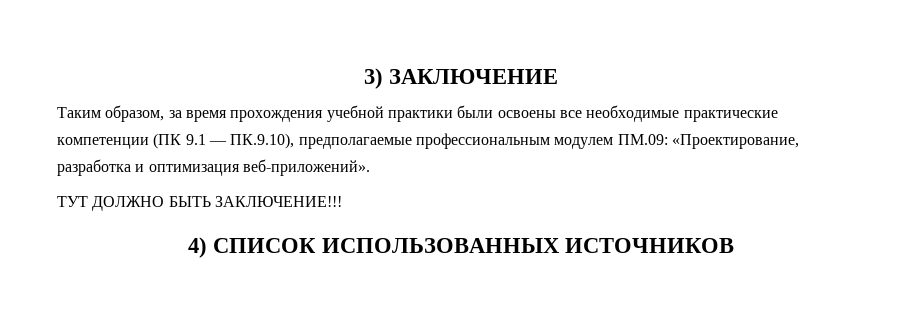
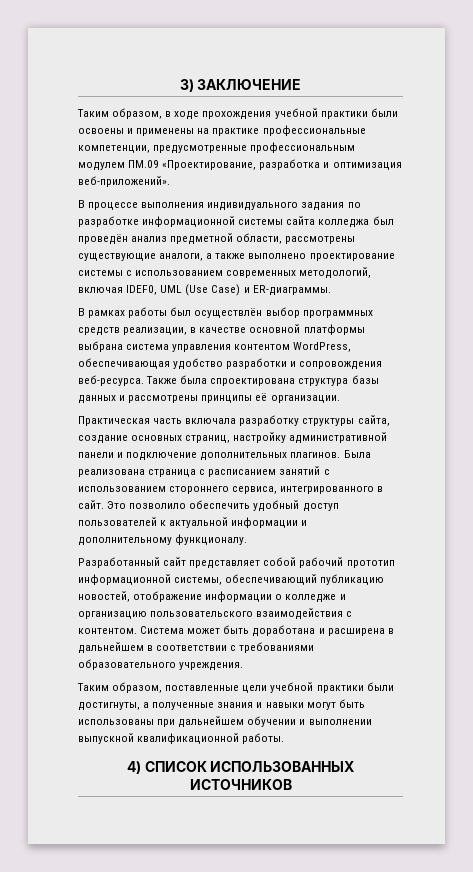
[168,110,227,122] за время -> [165,111,200,120] в ходе
[559,105,778,122] [57,133,412,149] все необходимые практические компетенции (ПК 9.1 — ПК.9.10), предполагаемые -> [127,125,366,136] [78,145,248,154] и применены на практике профессиональные компетенции, предусмотренные
[617,134,668,145] ПМ.09: -> [128,160,160,168] ПМ.09
[57,196,342,211] ТУТ ДОЛЖНО БЫТЬ ЗАКЛЮЧЕНИЕ!!! -> [78,200,361,211] [78,216,394,228] [78,233,356,245] [78,253,395,261] [78,267,372,279] [78,284,331,296] [78,307,373,318] [78,324,365,336] [78,341,352,352] [78,358,383,370] [78,375,379,386] [78,393,340,404] [78,415,390,426] [78,432,388,444] [78,450,371,461] [78,466,330,477] [78,486,384,494] [78,500,339,512] [78,517,308,528] [78,534,248,546] [78,557,395,569] [78,574,385,585] [78,591,346,603] [78,608,353,620] [78,625,394,637] [78,642,315,654] [78,659,244,671] [77,682,394,693] [78,699,365,711] [78,716,372,728] [78,733,285,744] В процессе выполнения индивидуального задания по разработке информационной системы сайта колледжа был проведён анализ предметной области, рассмотрены существующие аналоги, а также выполнено проектирование системы с использованием современных методологий, включая IDEF0, UML (Use Case) и ER-диаграммы. // В рамках работы был осуществлён выбор программных средств реализации, в качестве основной платформы выбрана система управления контентом WordPress, обеспечивающая удобство разработки и сопровождения веб-ресурса. Также была спроектирована структура базы данных и рассмотрены принципы её организации. // Практическая часть включала разработку структуры сайта, создание основных страниц, настройку административной панели и подключение дополнительных плагинов. Была реализована страница с расписанием занятий с использованием стороннего сервиса, интегрированного в сайт. Это позволило обеспечить удобный доступ пользователей к актуальной информации и дополнительному функционалу. // Разработанный сайт представляет собой рабочий прототип информационной системы, обеспечивающий публикацию новостей, отображение информации о колледже и организацию пользовательского взаимодействия с контентом. Система может быть доработана и расширена в дальнейшем в соответствии с требованиями образовательного учреждения. // Таким образом, поставленные цели учебной практики были достигнуты, а полученные знания и навыки могут быть использованы при дальнейшем обучении и выполнении выпускной квалификационной работы.

